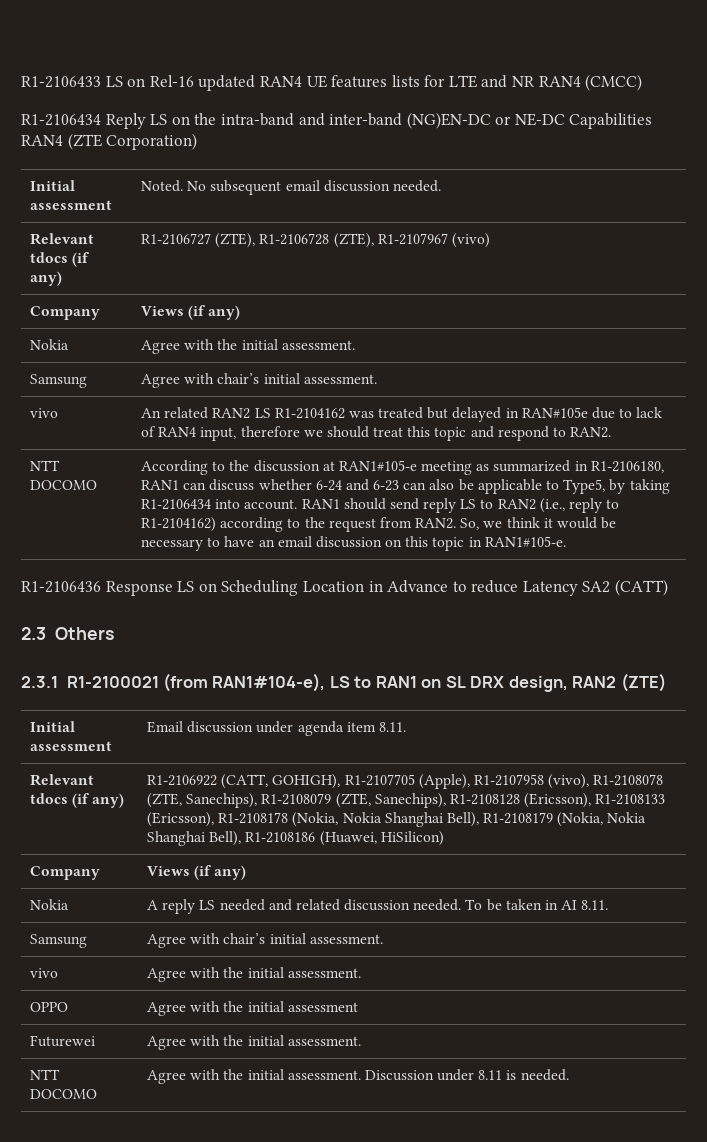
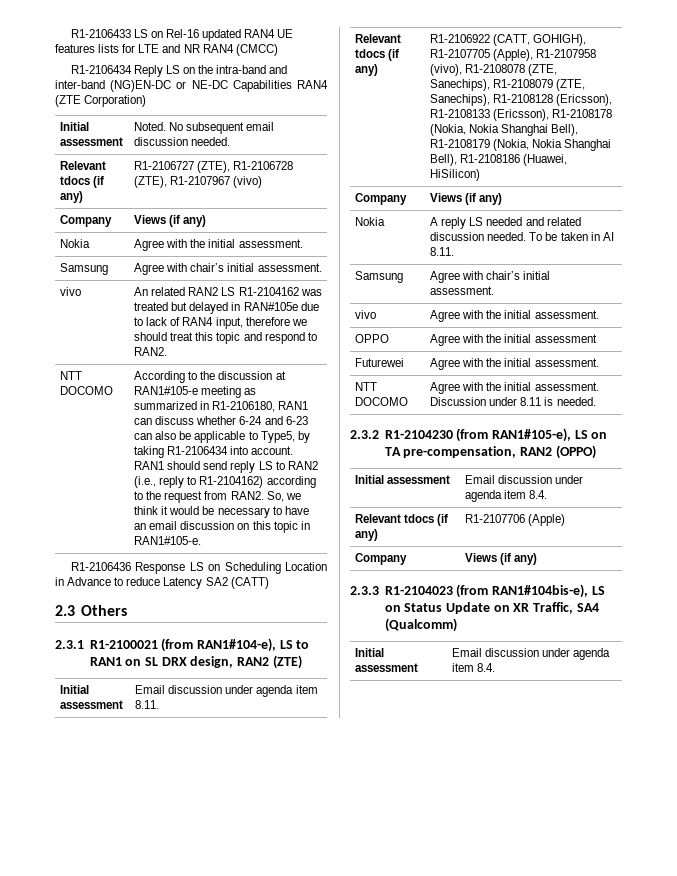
(569, 1075) none -> [350,428,608,442] [384,445,596,459] [355,475,451,484] [465,475,584,484] [465,490,548,502] [355,514,449,526] [355,529,379,541] [465,514,566,526] [355,553,408,565] [465,553,538,565] [350,584,605,598] [384,602,599,614] [384,618,457,632] [355,648,385,657] [355,663,419,672] [452,648,611,660] [452,663,496,672] // 2.3.2 R1-2104230 (from RAN1#105-e), LS on TA pre-compensation, RAN2 (OPPO) // Initial assessment | Email discussion under agenda item 8.4. // Relevant tdocs (if any) | R1-2107706 (Apple) // Company | Views (if any) // 2.3.3 R1-2104023 (from RAN1#104bis-e), LS on Status Update on XR Traffic, SA4 (Qualcomm) // Initial assessment | Email discussion under agenda item 8.4.

